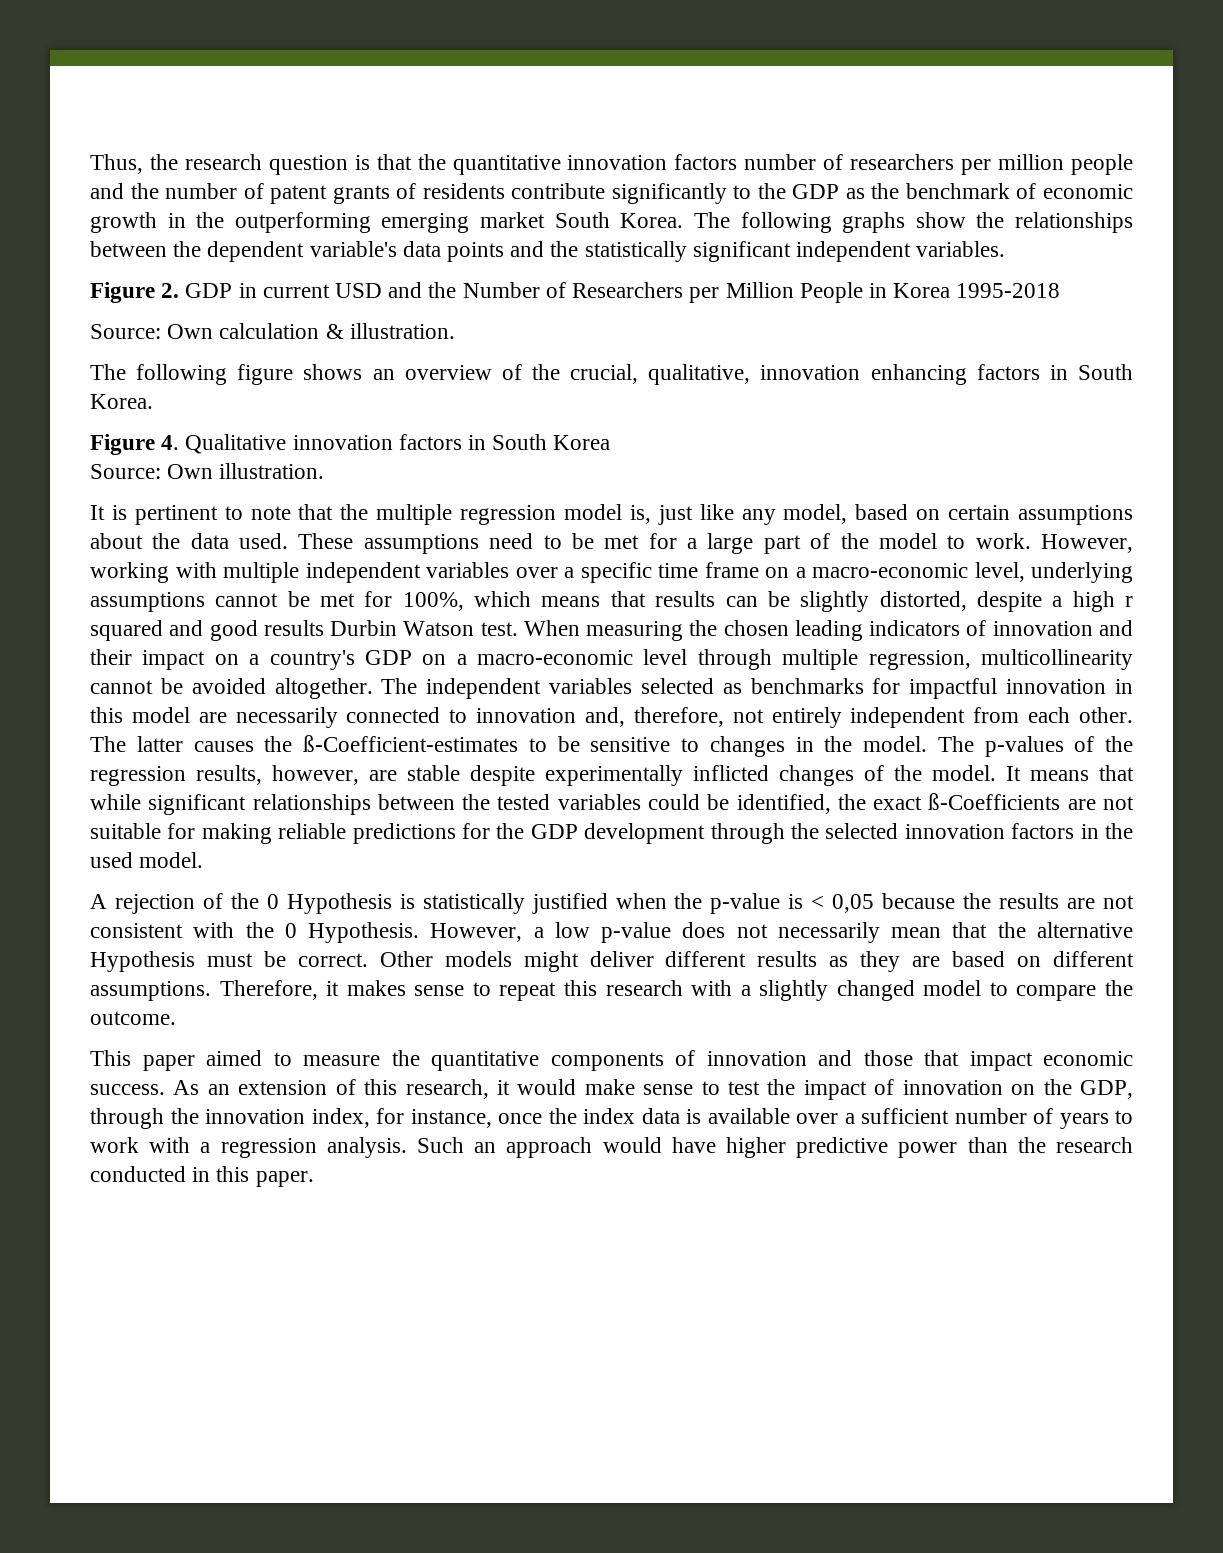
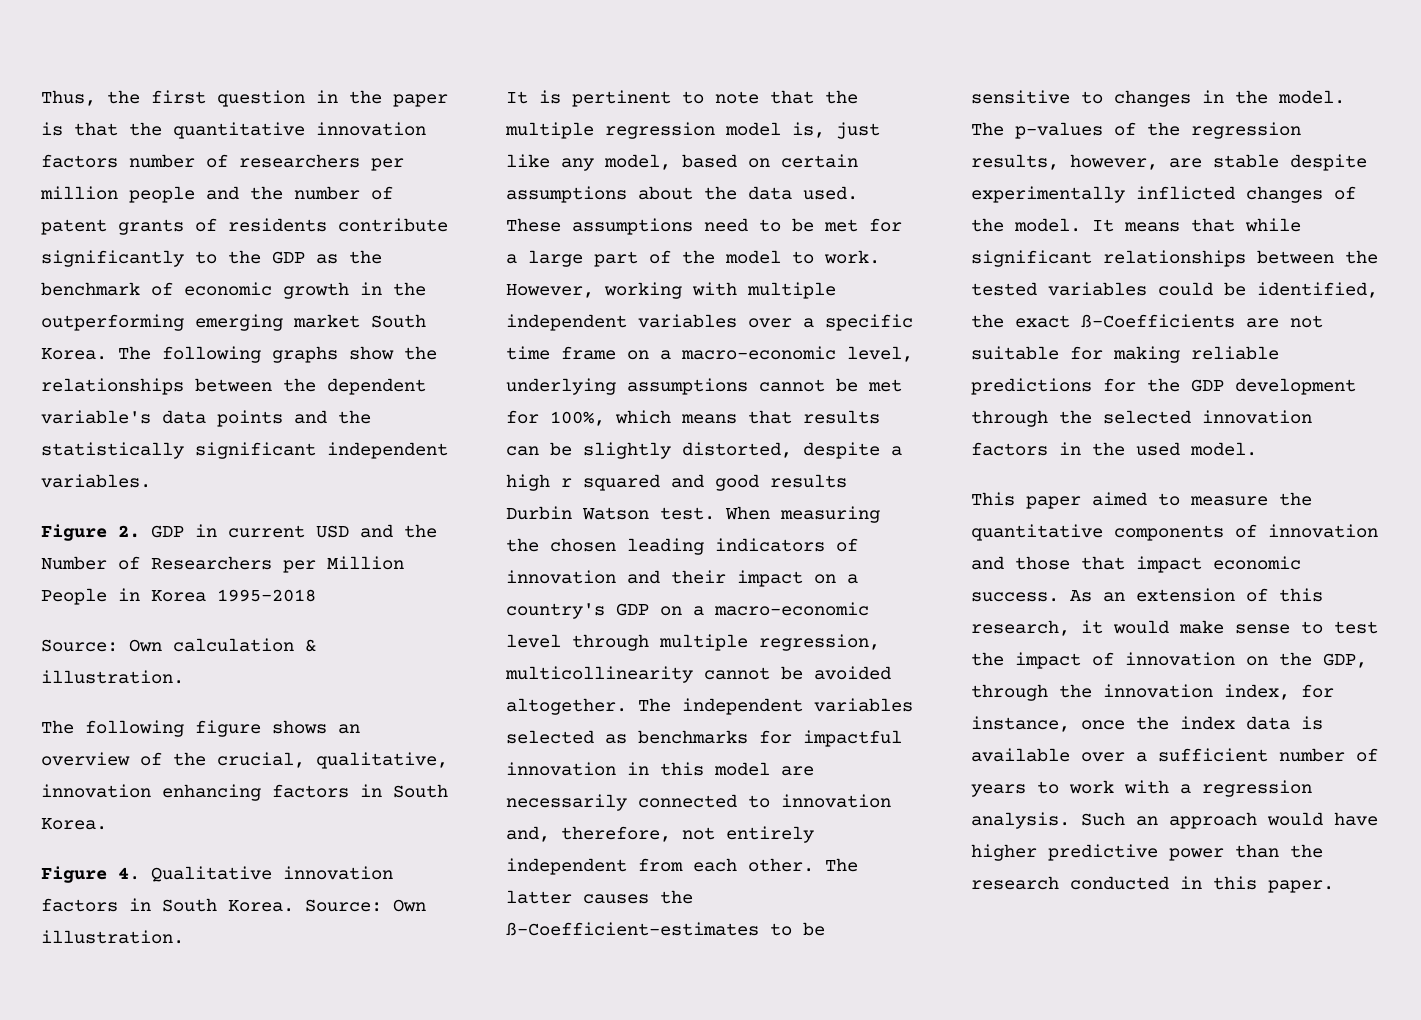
[184,154,348,175] research question -> [151,90,448,107] first question in the paper
[553,435,611,450] Korea // -> [228,900,294,912] Korea.
[90,893,1134,914] [90,922,1133,943] [90,951,1134,972] [90,980,1133,1001] [90,1011,176,1025] // A rejection of the 0 Hypothesis is statistically justified when the p-value is < 0,05 because the results are not consistent with the 0 Hypothesis. However, a low p-value does not necessarily mean that the alternative Hypothesis must be correct. Other models might deliver different results as they are based on different assumptions. Therefore, it makes sense to repeat this research with a slightly changed model to compare the outcome. -> (1257, 449) none

